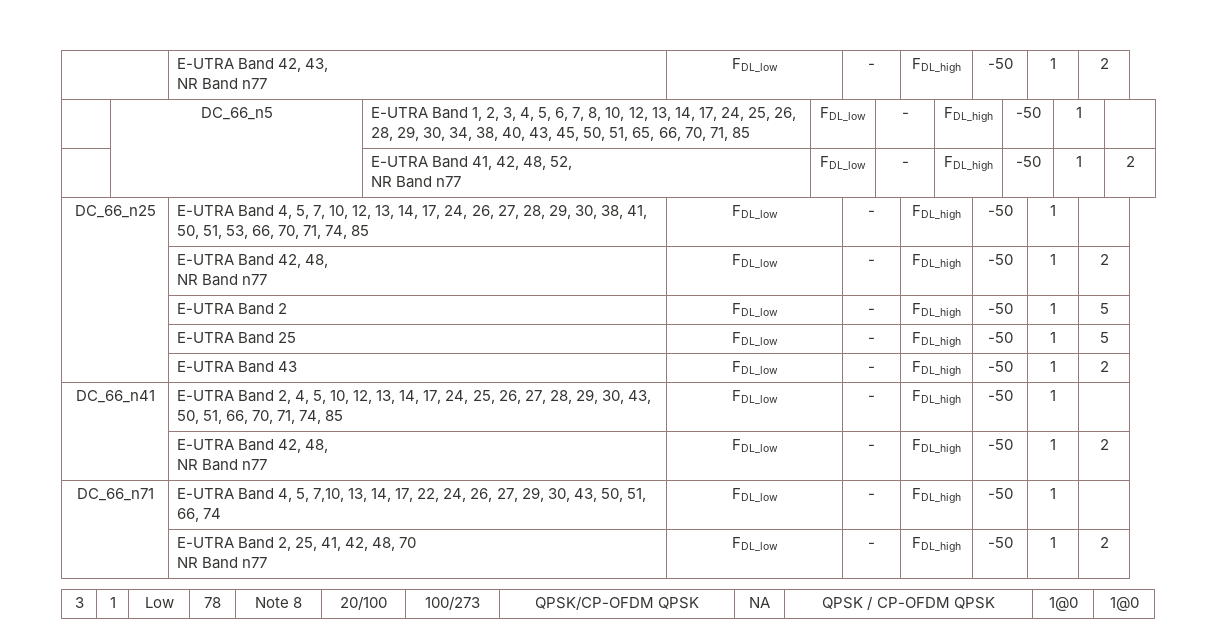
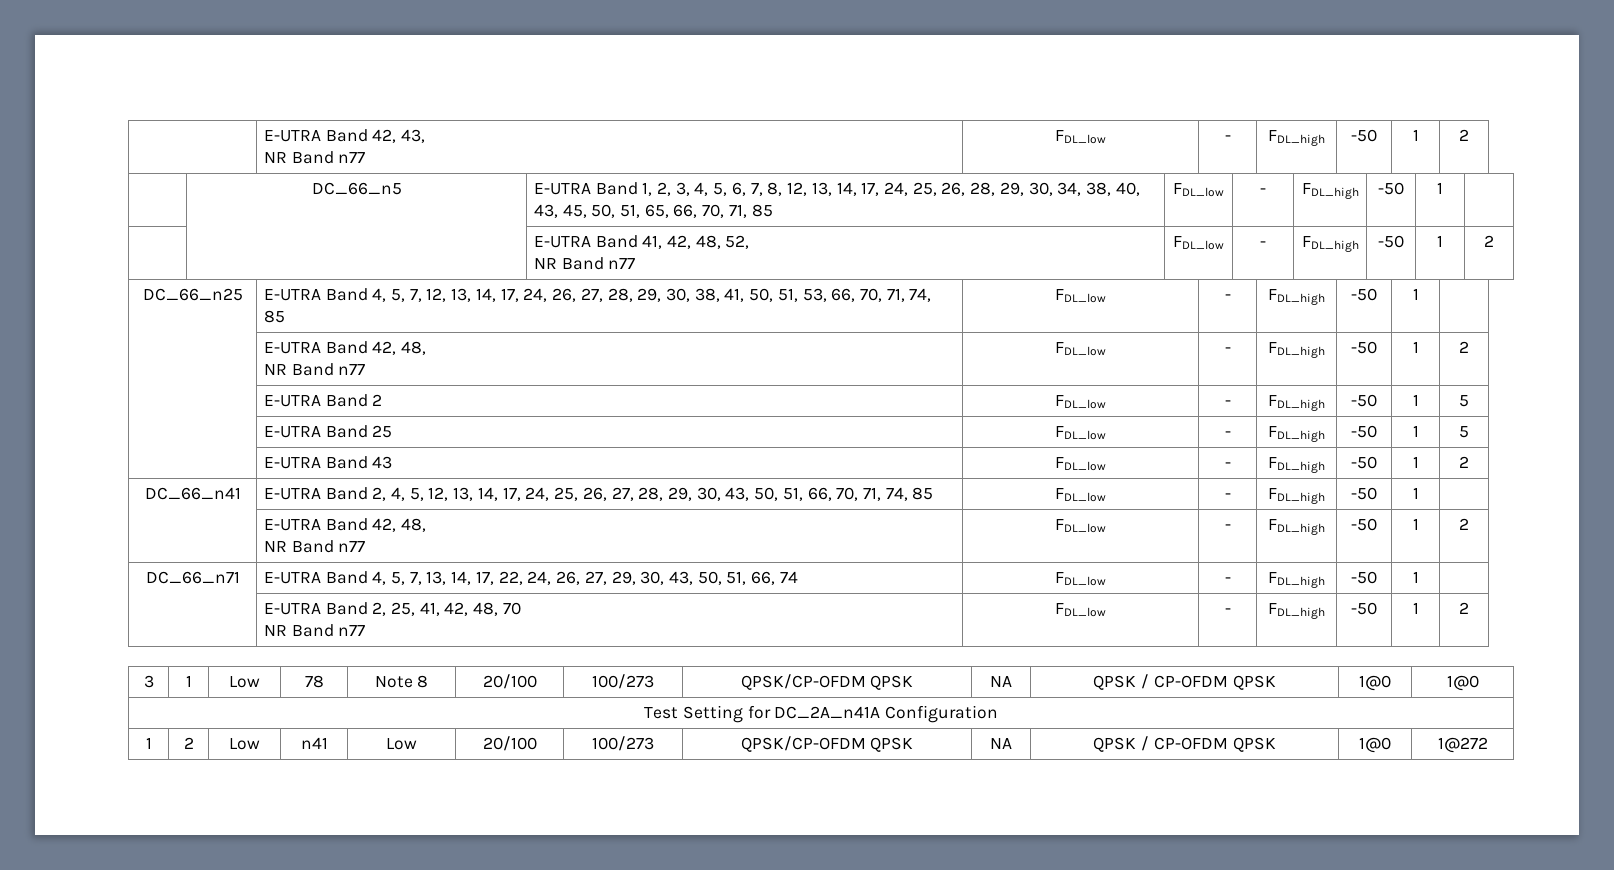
[605,107,625,121] 10, -> (783, 189) none
[329,205,349,219] 10, -> (422, 295) none
[330,390,350,404] 10, -> (424, 494) none
[313,488,345,502] 7,10, -> [409,572,422,585] 7,
(1139, 604) none -> [644,705,998,723] [145,737,152,749] [183,737,194,749] [229,738,260,750] [300,737,328,749] [386,738,417,750] [482,736,537,751] [592,736,654,751] [740,736,914,752] [990,738,1012,749] [1093,736,1276,752] [1359,737,1391,753] [1437,737,1488,753] // Test Setting for DC_2A_n41A Configuration // 1 | 2 | Low | n41 | Low | 20/100 | 100/273 | QPSK/CP-OFDM QPSK | NA | QPSK / CP-OFDM QPSK | 1@0 | 1@272

